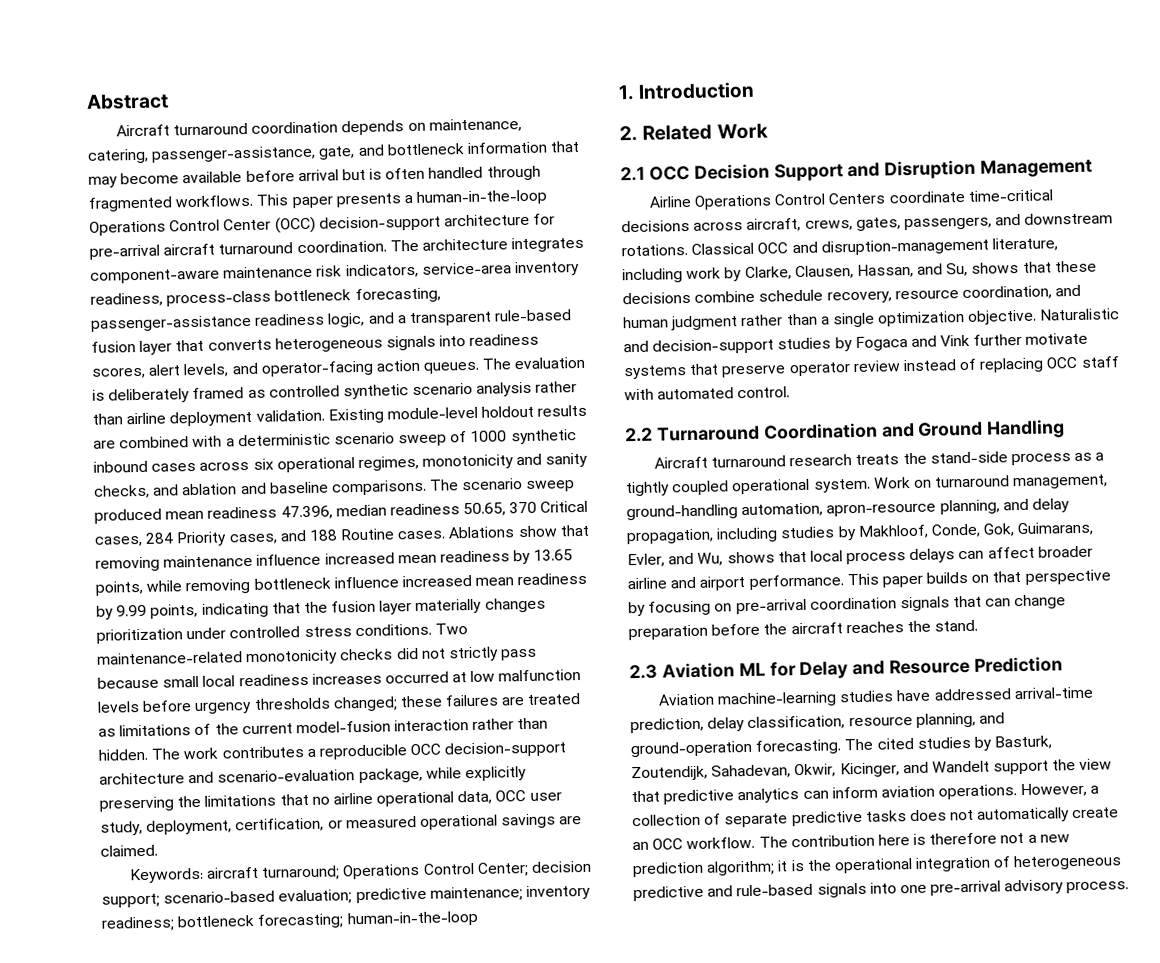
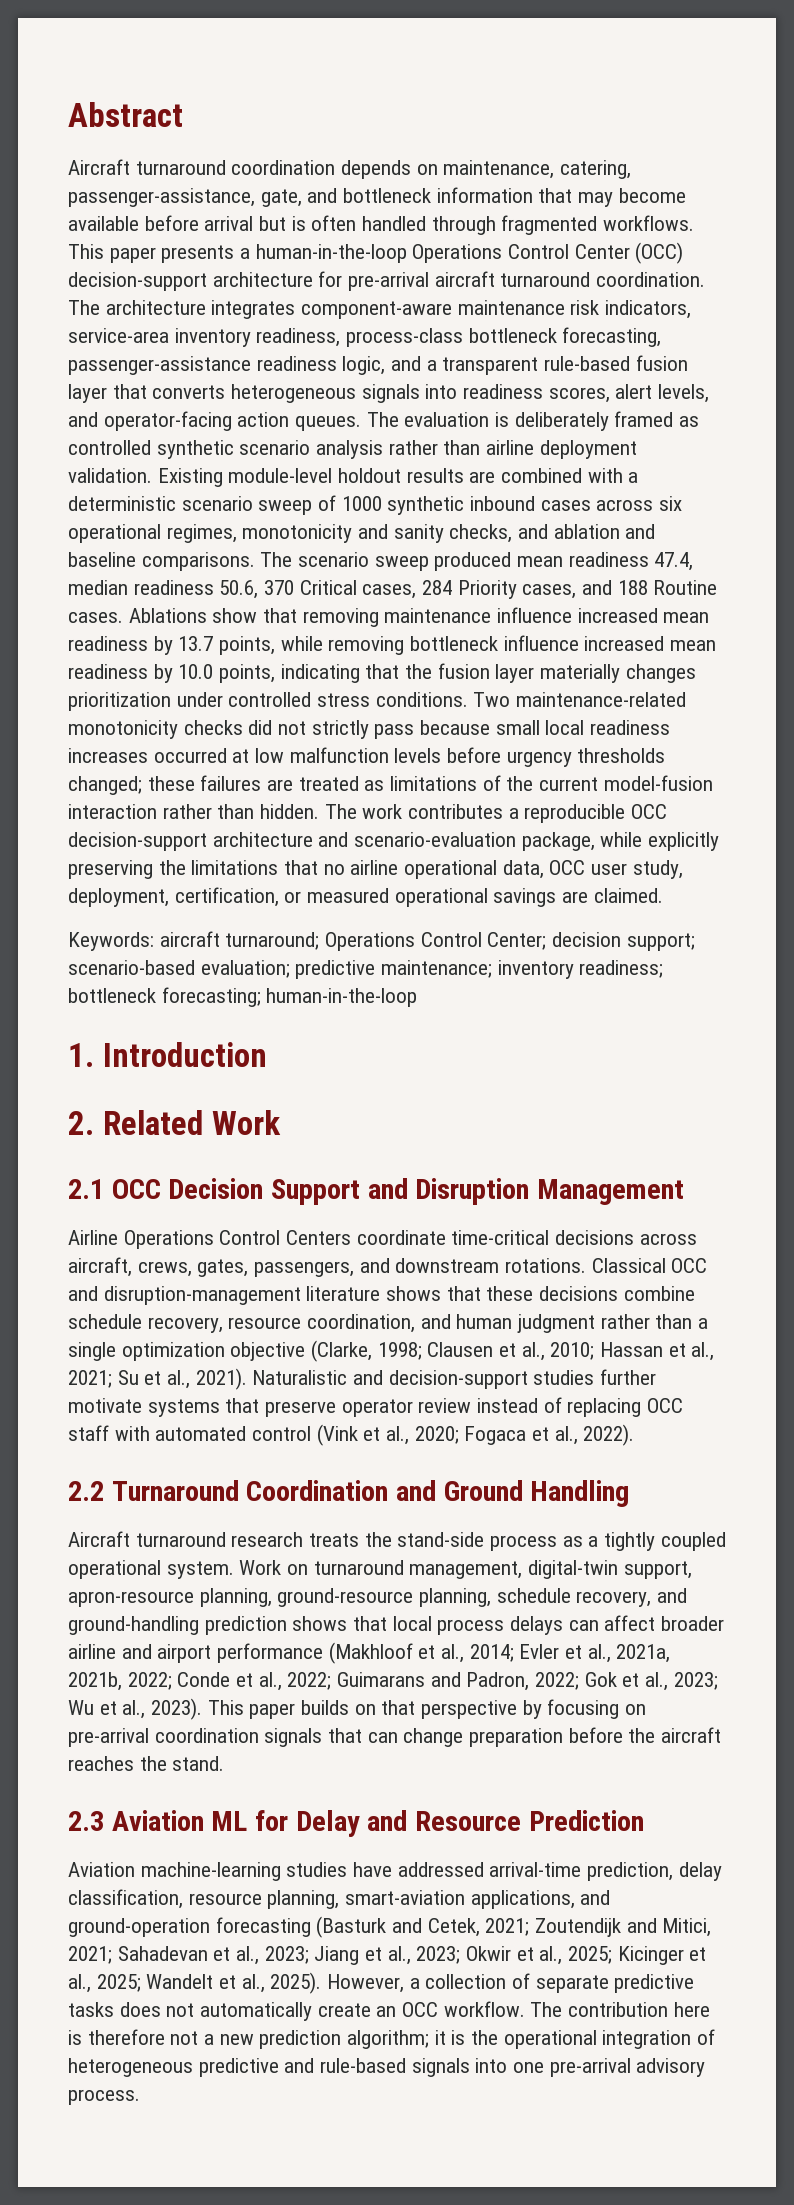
[280,505,333,520] 47.396, -> [654,552,694,571] 47.4,
[463,502,507,517] 50.65, -> [219,580,259,599] 50.6,
[533,549,574,561] 13.65 -> [178,636,214,651] 13.7
[116,604,148,617] 9.99 -> [178,664,214,679] 10.0
[991,237,1058,252] [622,262,969,284] literature, including work by Clarke, Clausen, Hassan, and Su, -> [306,1286,381,1301] literature
[967,308,1121,325] [623,334,971,355] objective. Naturalistic and decision-support studies by Fogaca and Vink -> [230,1340,715,1362] [68,1368,595,1390] objective (Clarke, 1998; Clausen et al., 2010; Hassan et al., 2021; Su et al., 2021). Naturalistic and decision-support studies
[737,386,791,399] control. -> [252,1424,635,1446] control (Vink et al., 2020; Fogaca et al., 2022).
[626,498,1070,521] [626,521,1095,545] [627,552,724,568] ground-handling automation, apron-resource planning, and delay propagation, including studies by Makhloof, Conde, Gok, Guimarans, Evler, and Wu, -> [528,1560,692,1579] [68,1588,688,1607] [68,1616,287,1635] digital-twin support, apron-resource planning, ground-resource planning, schedule recovery, and ground-handling prediction
[748,574,844,590] performance. -> [217,1642,671,1664] [68,1672,718,1691] [68,1698,203,1720] performance (Makhloof et al., 2014; Evler et al., 2021a, 2021b, 2022; Conde et al., 2022; Guimarans and Padron, 2022; Gok et al., 2023; Wu et al., 2023).
[978,712,1005,724] [630,735,1053,758] [631,758,1113,782] [631,784,1018,805] and ground-operation forecasting. The cited studies by Basturk, Zoutendijk, Sahadevan, Okwir, Kicinger, and Wandelt support the view that predictive analytics can inform aviation operations. -> [345,1890,611,1909] [68,1916,712,1938] [68,1946,707,1965] [68,1972,322,1994] smart-aviation applications, and ground-operation forecasting (Basturk and Cetek, 2021; Zoutendijk and Mitici, 2021; Sahadevan et al., 2023; Jiang et al., 2023; Okwir et al., 2025; Kicinger et al., 2025; Wandelt et al., 2025).

